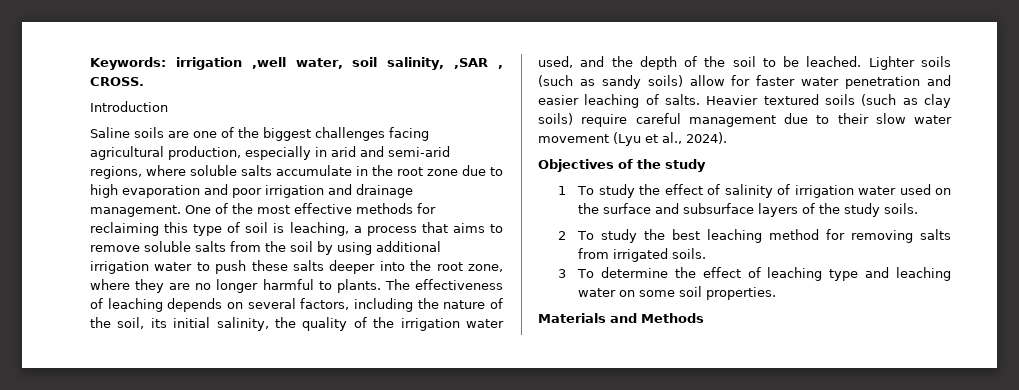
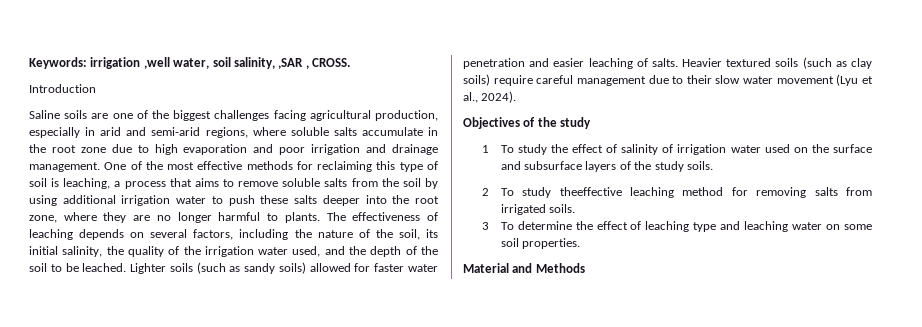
[689,75,725,86] allow -> [309,263,351,272] allowed
[643,229,700,240] the best -> [559,187,622,196] theeffective
[538,313,606,323] Materials -> [463,263,509,273] Material

